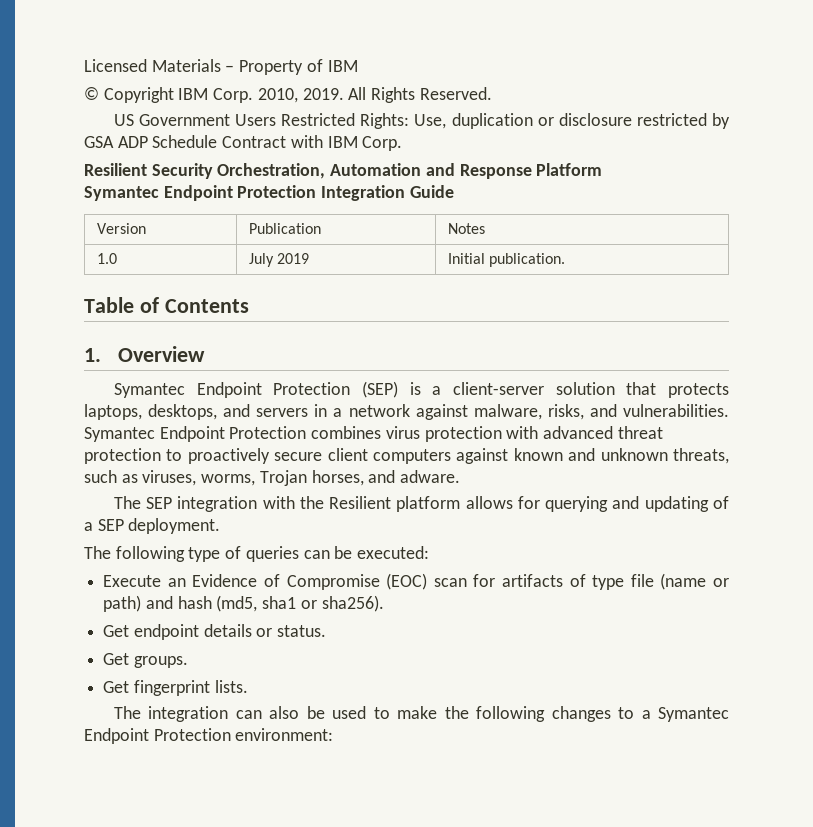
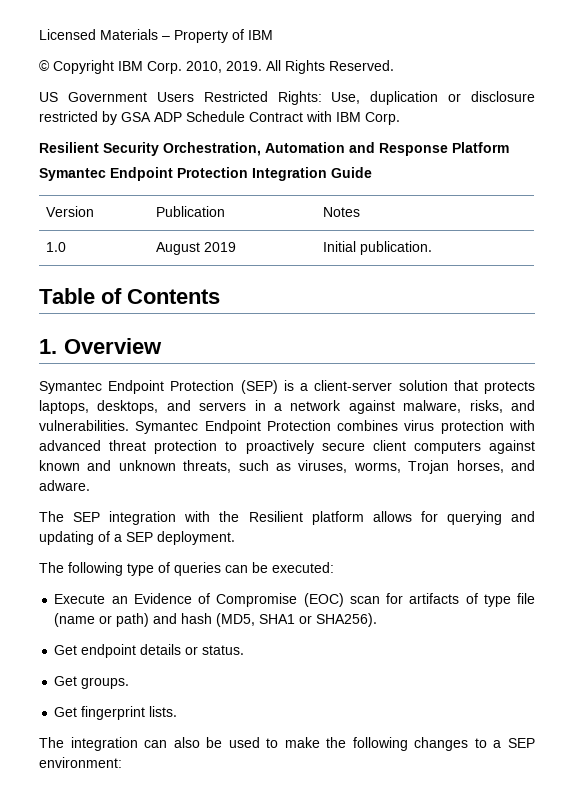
[248,253,274,267] July -> [156,242,201,255] August
[216,595,384,612] (md5, sha1 or sha256). -> [216,613,378,627] (MD5, SHA1 or SHA256).
[657,707,729,722] [84,728,231,744] Symantec Endpoint Protection -> [508,738,536,748] SEP

